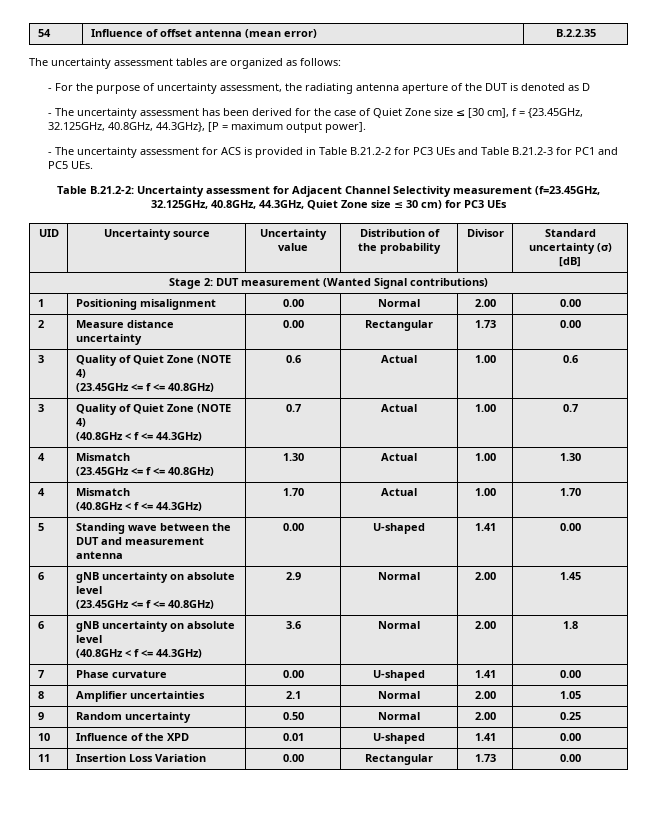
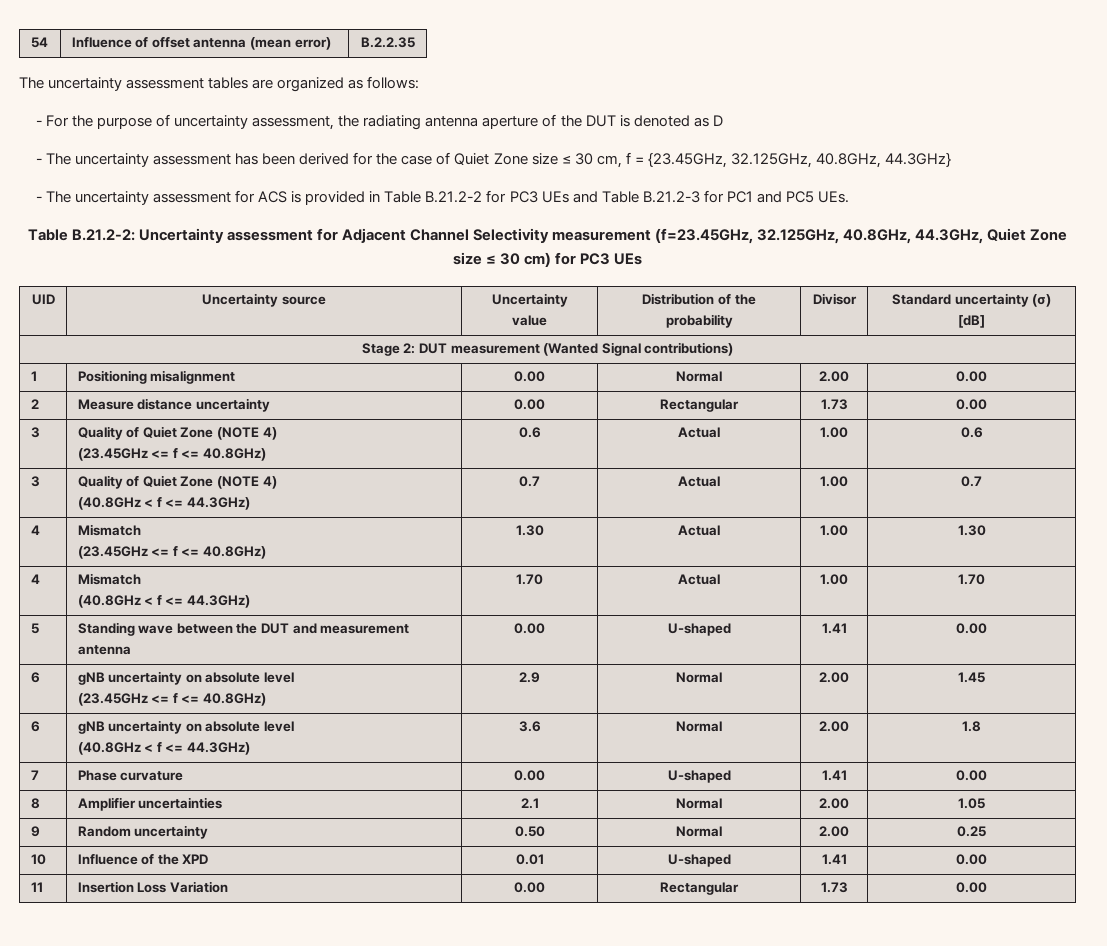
[467,108,509,118] [30 cm], -> [574,153,622,168] 30 cm,
[155,122,366,133] 44.3GHz}, [P = maximum output power]. -> [885,152,952,167] 44.3GHz}

